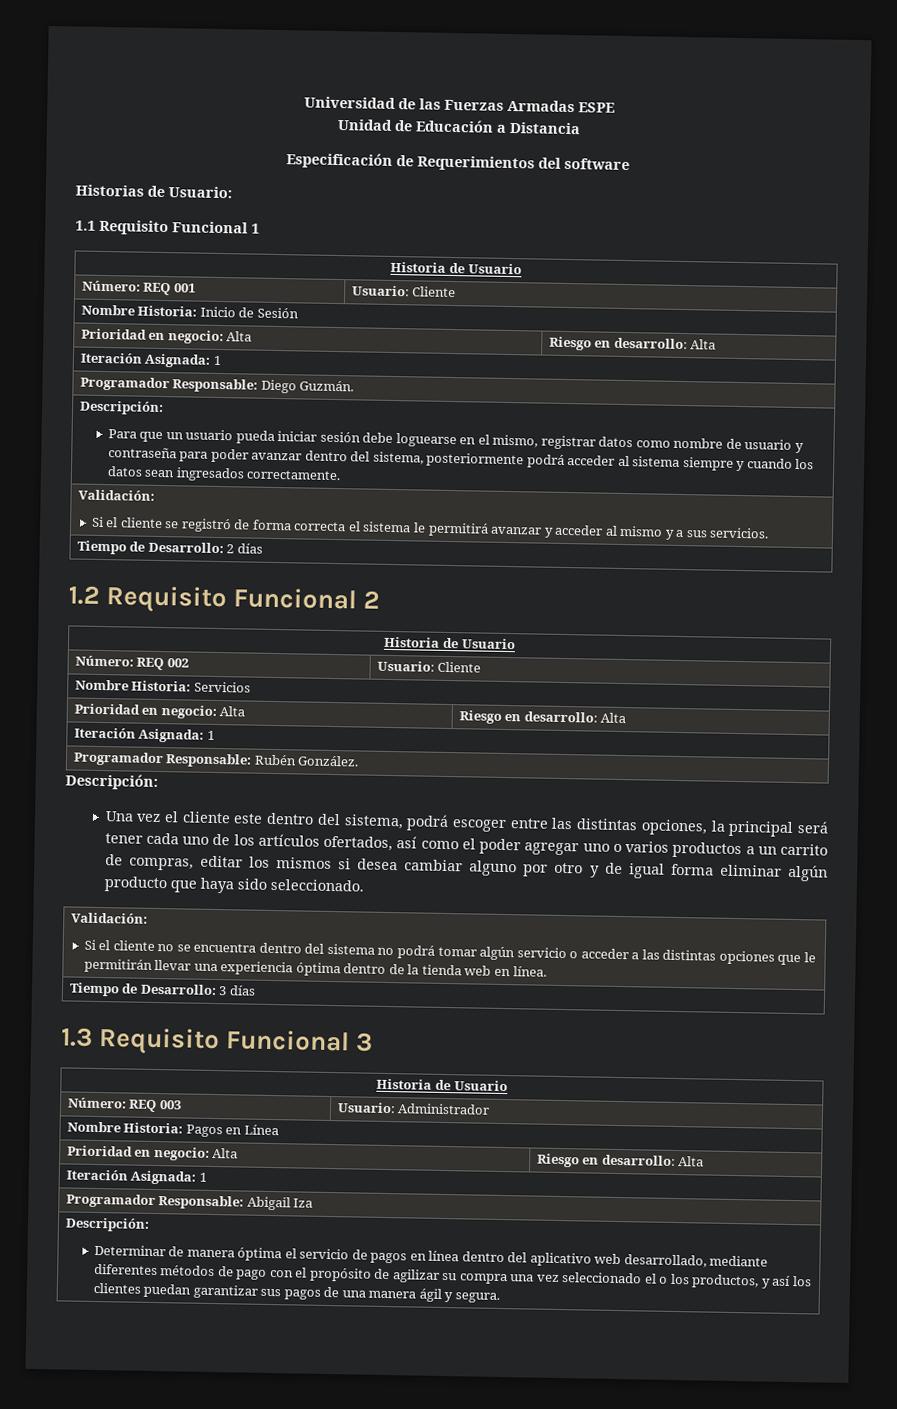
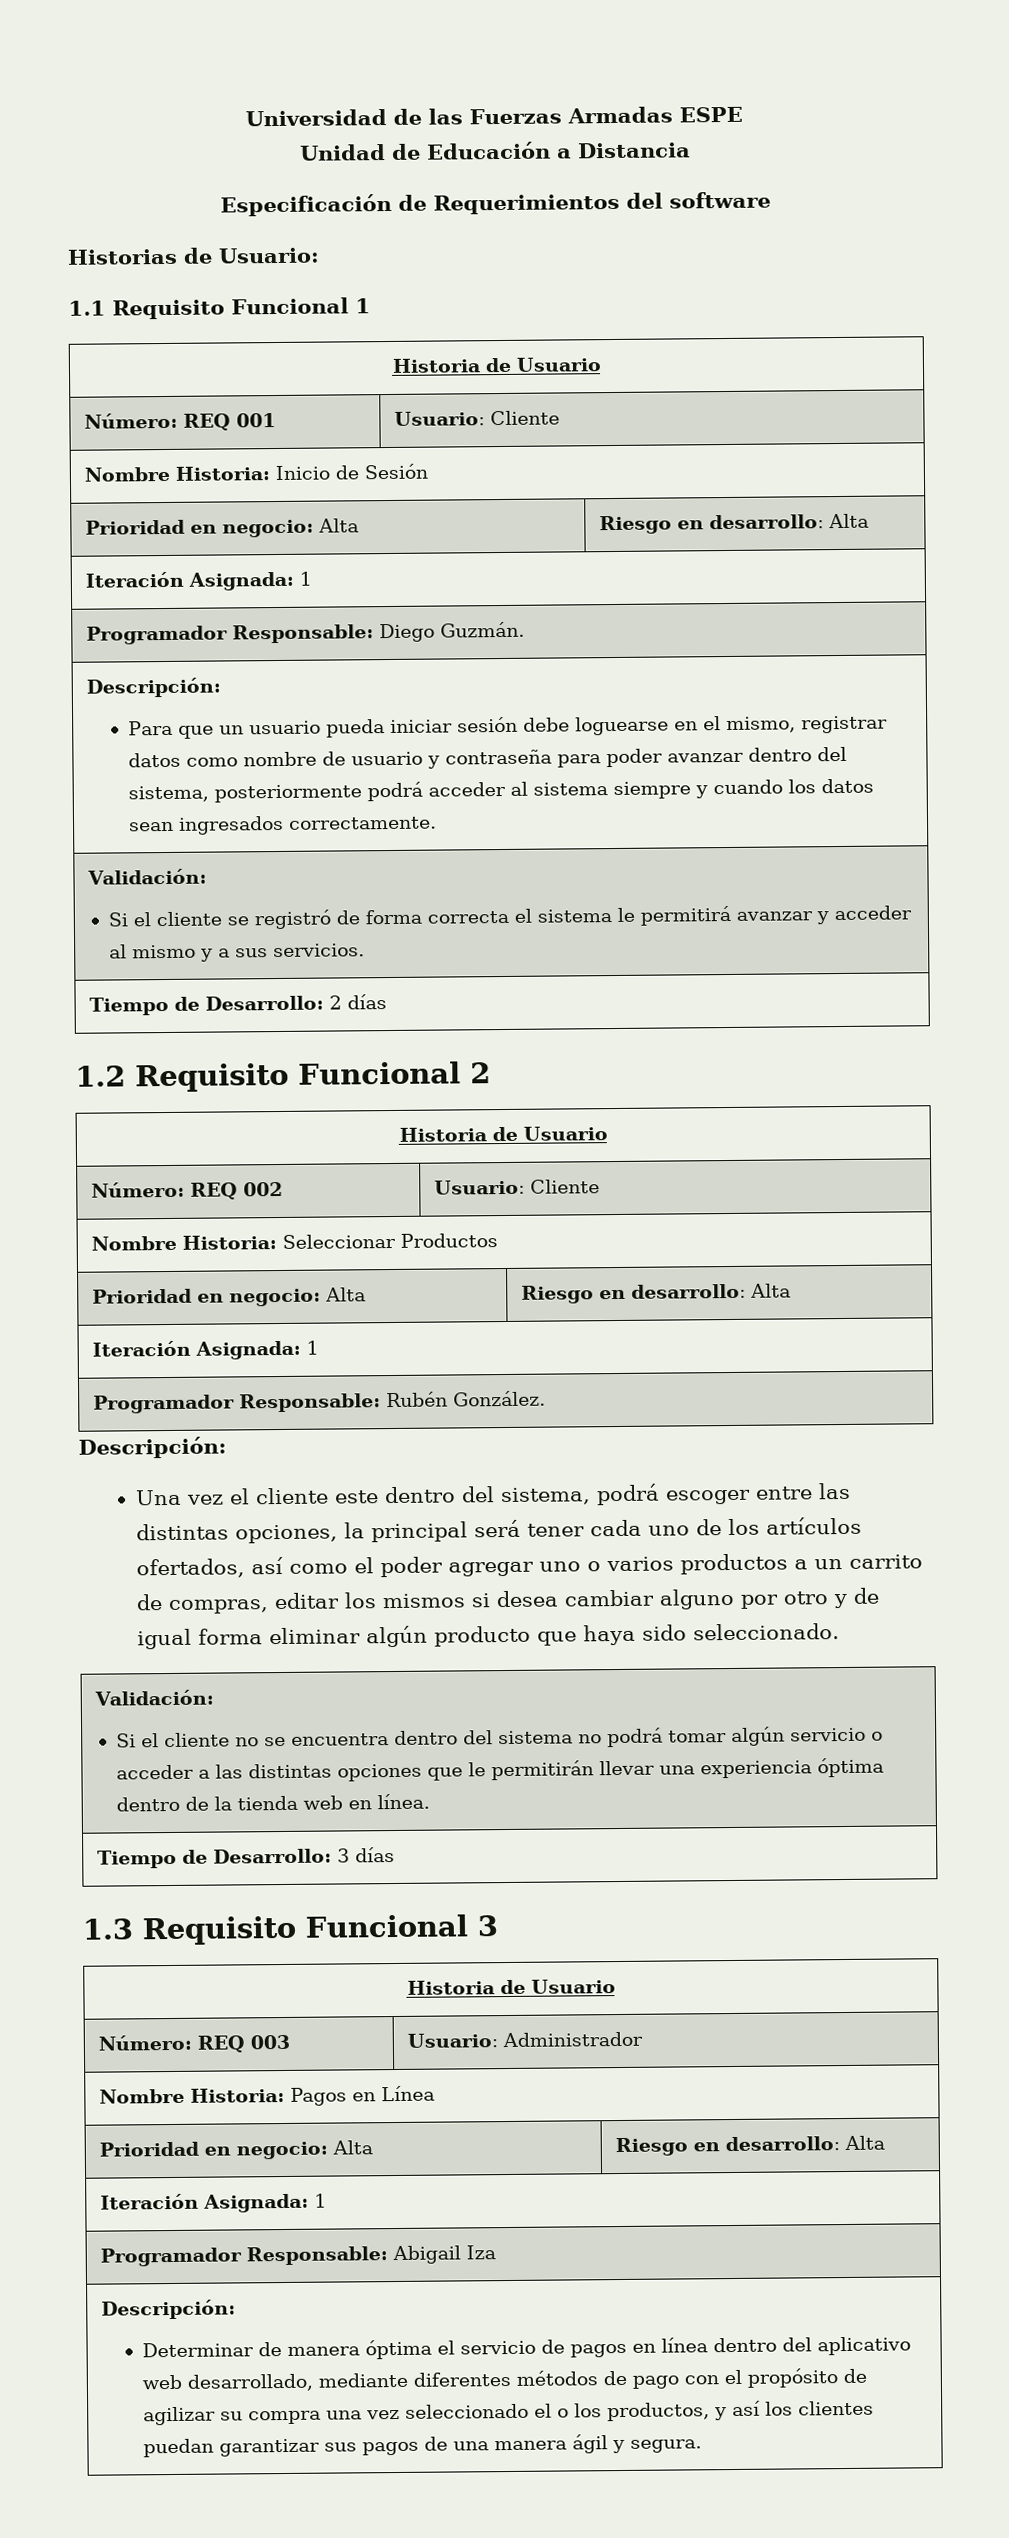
[193,681,251,693] Servicios -> [281,1233,498,1249] Seleccionar Productos

